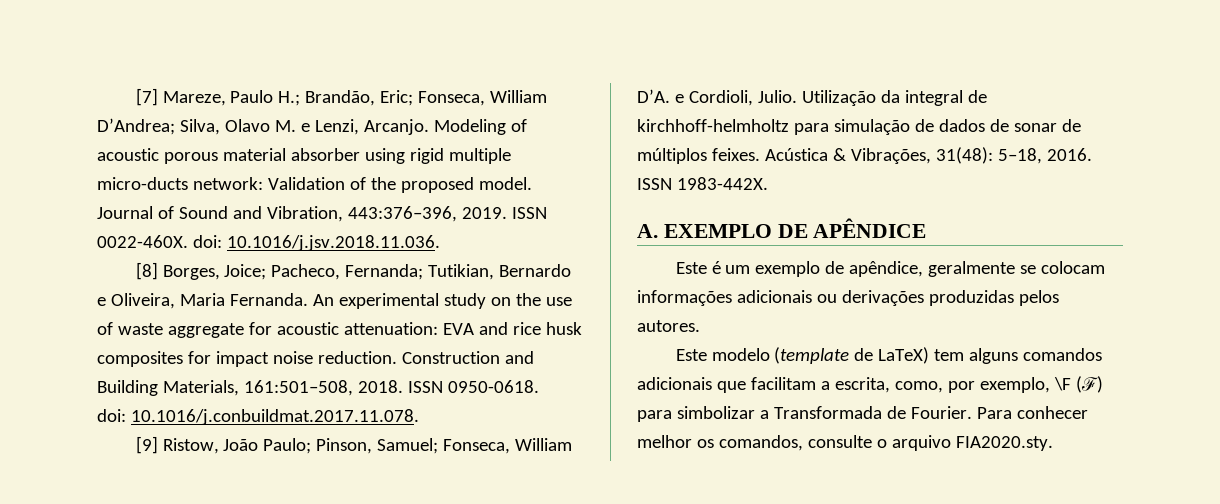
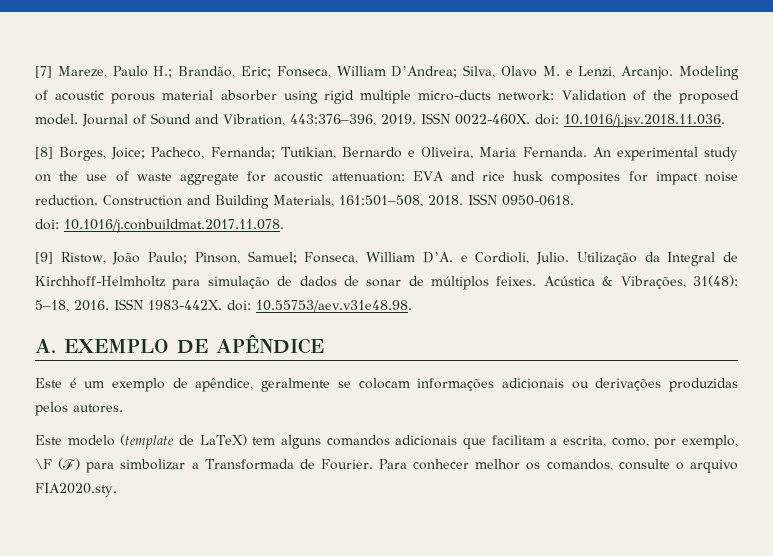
[904,90,987,106] [637,119,789,132] integral de kirchhoff-helmholtz -> [667,252,738,266] [35,276,166,287] Integral de Kirchhoff-Helmholtz
(768, 183) none -> [227,300,412,312] doi: 10.55753/aev.v31e48.98.

